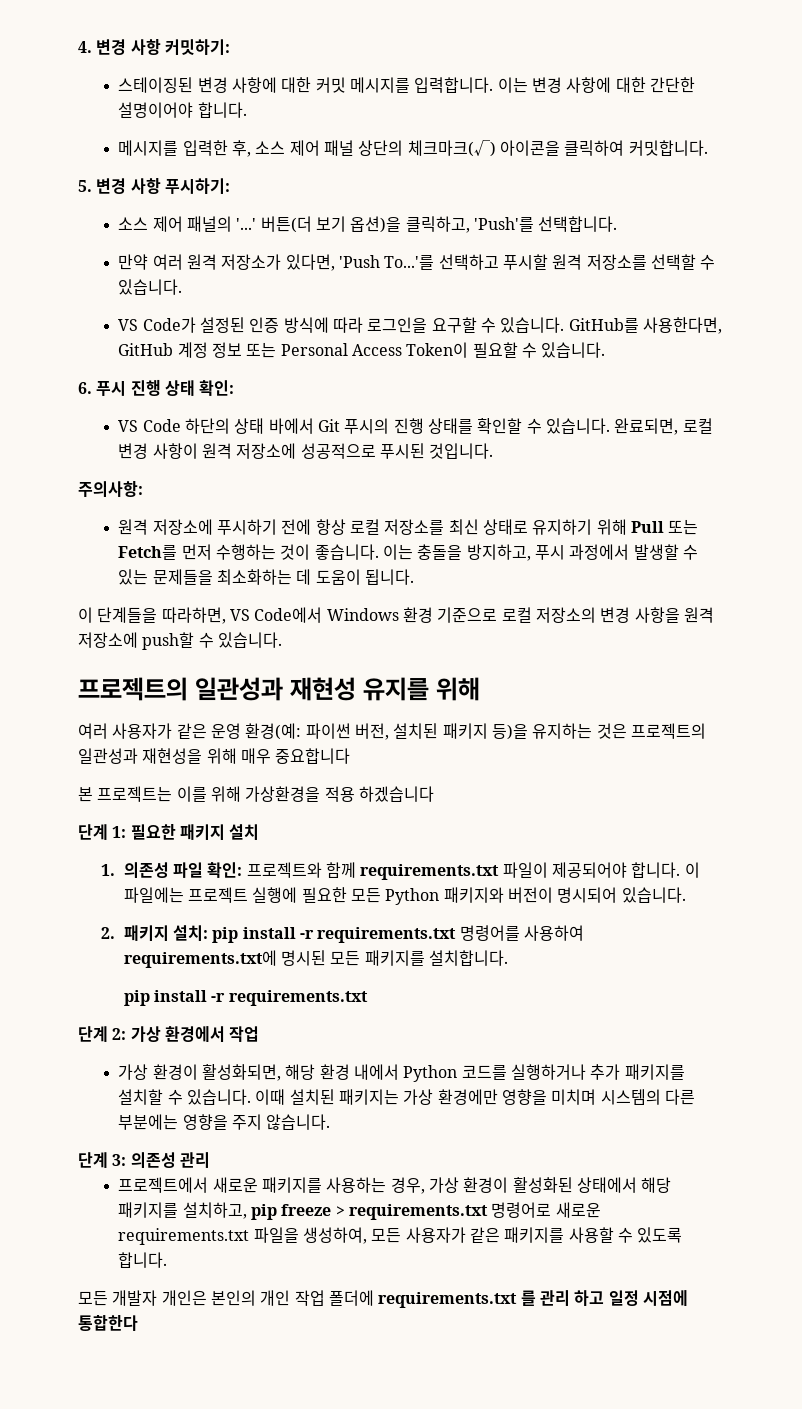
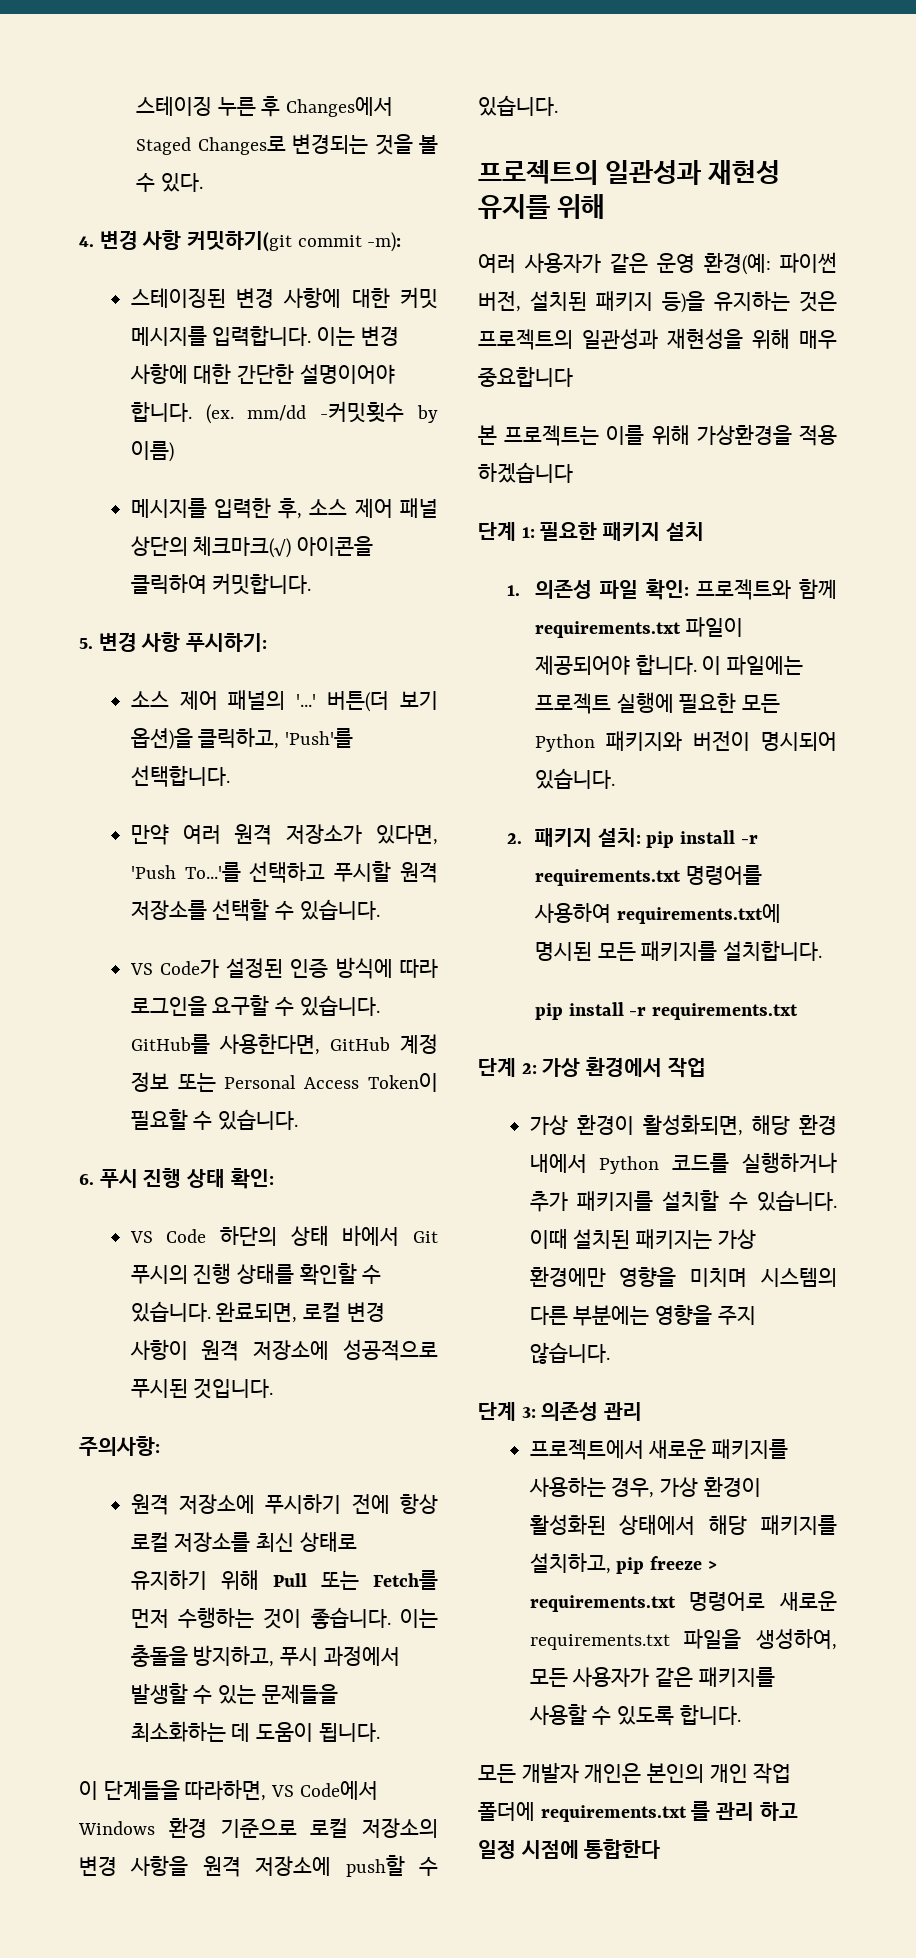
[78,39,230,55] 4. 변경 사항 커밋하기: -> [136,96,394,117] [136,134,438,155] [136,173,203,192] [79,230,402,252] 스테이징 누른 후 Changes에서 Staged Changes로 변경되는 것을 볼 수 있다. // 4. 변경 사항 커밋하기(git commit -m):
(247, 110) none -> [205,401,438,424] [130,441,174,462] (ex. mm/dd -커밋횟수 by 이름)

